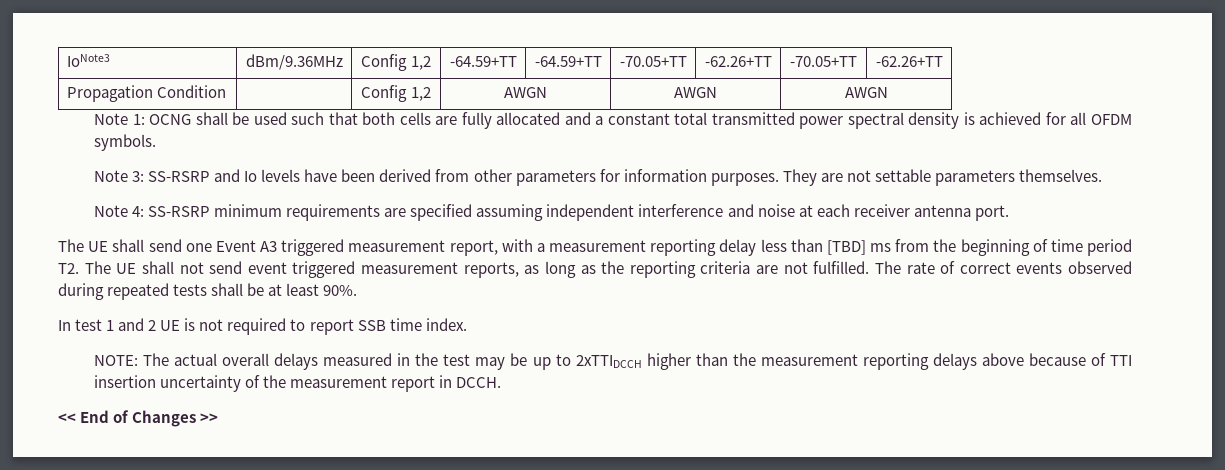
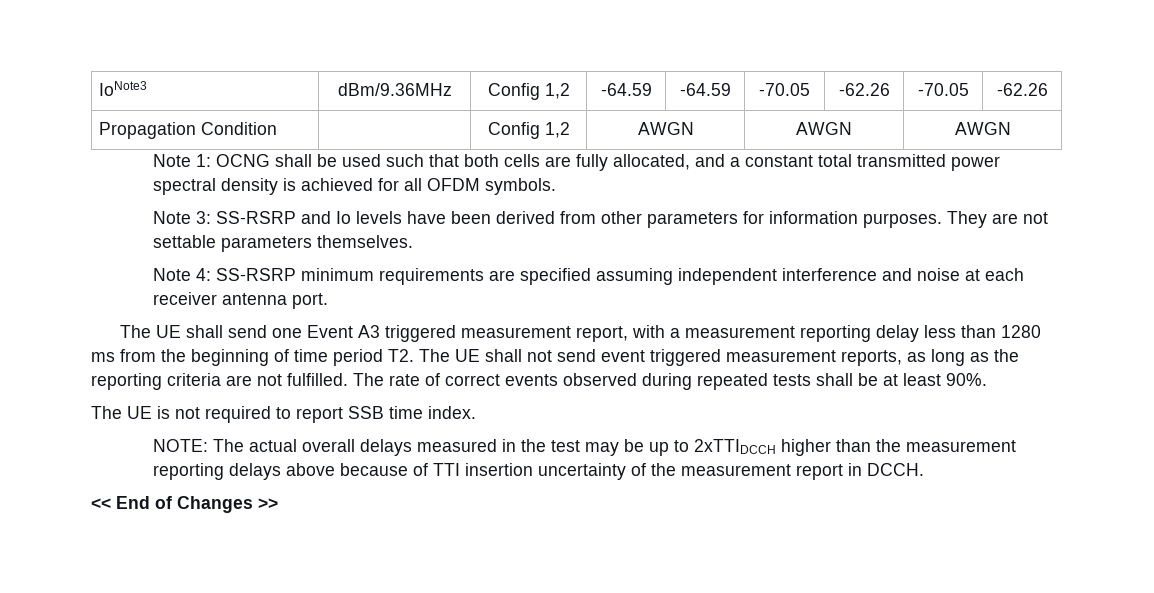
[449,56,517,67] [534,56,602,67] [619,56,687,67] [704,56,772,67] [790,56,857,67] [875,56,943,67] -64.59+TT | -64.59+TT | -70.05+TT | -62.26+TT | -70.05+TT | -62.26+TT -> [600,83,652,96] [679,83,731,96] [759,83,810,96] [838,83,890,96] [917,83,969,96] [996,83,1048,96] -64.59 | -64.59 | -70.05 | -62.26 | -70.05 | -62.26
[496,112,561,125] allocated -> [613,154,691,170] allocated,
[826,240,866,255] [TBD] -> [1001,325,1042,338] 1280
[58,318,157,331] In test 1 and 2 -> [91,406,122,419] The

